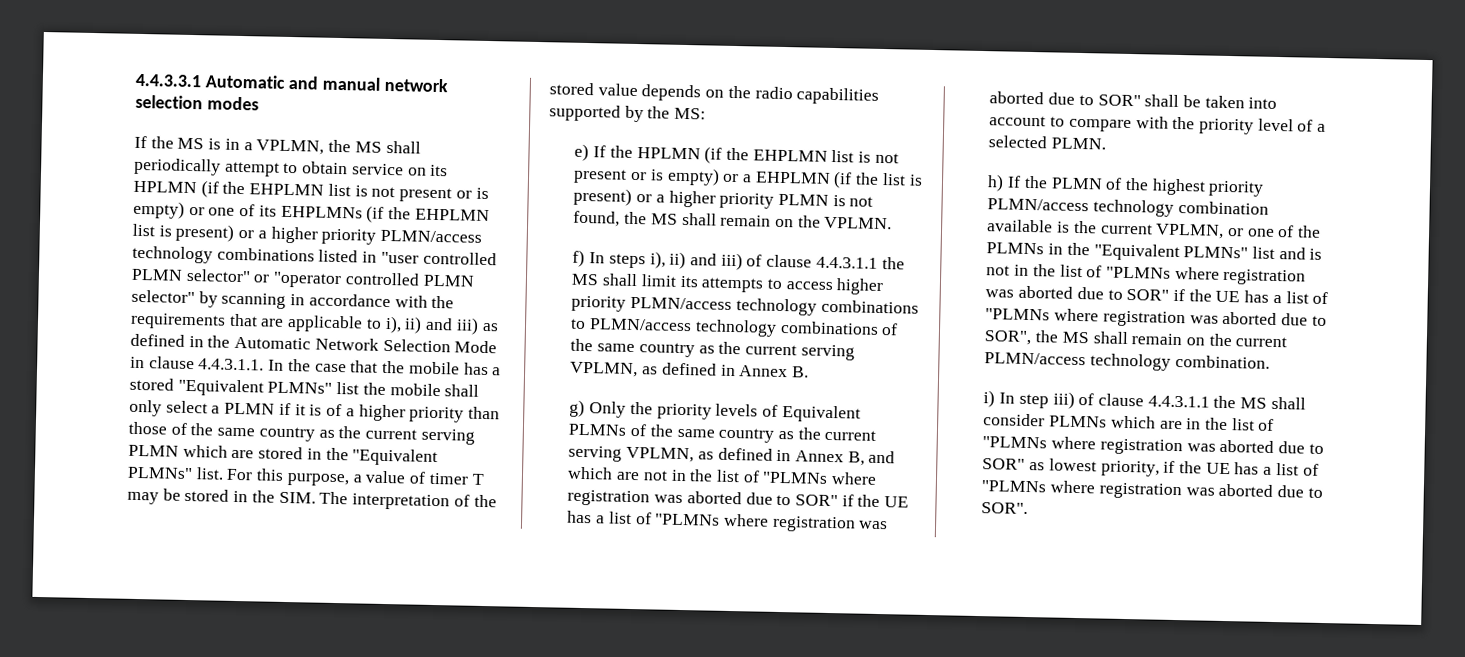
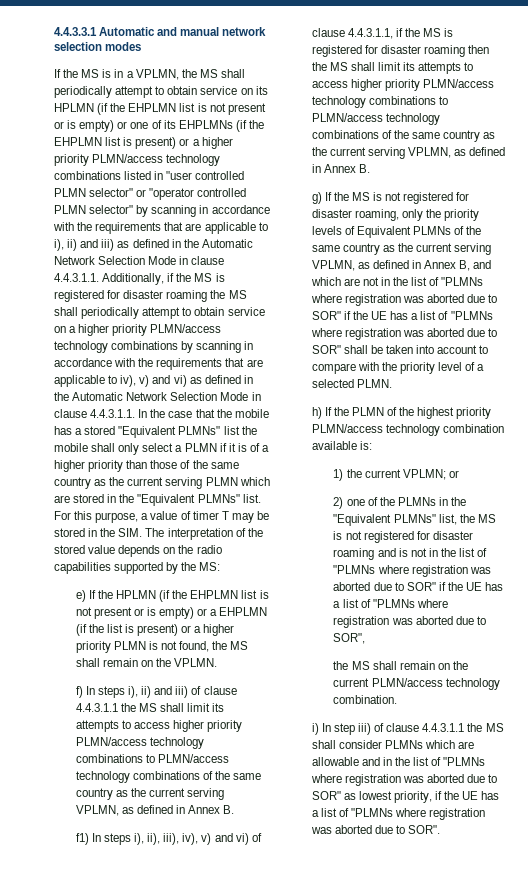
(265, 364) none -> [102,273,225,285] [54,290,247,302] [54,307,265,319] [54,324,222,336] [54,341,254,353] [54,358,263,370] [54,375,253,387] [54,392,261,401] [54,409,136,418] Additionally, if the MS is registered for disaster roaming the MS shall periodically attempt to obtain service on a higher priority PLMN/access technology combinations by scanning in accordance with the requirements that are applicable to iv), v) and vi) as defined in the Automatic Network Selection Mode in clause 4.4.3.1.1.
[569,399,627,418] g) Only -> [75,833,262,845] [311,28,454,39] [311,45,490,57] [311,62,474,74] [311,79,495,91] [311,96,448,108] [311,113,440,125] [311,130,496,142] [311,147,506,159] [311,164,370,173] [311,192,470,204] [311,209,423,221] f1) In steps i), ii), iii), iv), v) and vi) of clause 4.4.3.1.1, if the MS is registered for disaster roaming then the MS shall limit its attempts to access higher priority PLMN/access technology combinations to PLMN/access technology combinations of the same country as the current serving VPLMN, as defined in Annex B. // g) If the MS is not registered for disaster roaming, only
[1057,220,1244,239] is the current VPLMN, or -> [359,441,372,450] [333,469,459,481] [333,497,344,509] is: // 1) the current VPLMN; or // 2)
[1251,246,1275,259] list -> [438,514,496,525] [333,531,473,543] [333,548,375,560] list, the MS is not registered for disaster roaming
(1033, 338) none -> (366, 638) //
(1183, 425) none -> [311,757,380,766] allowable and

